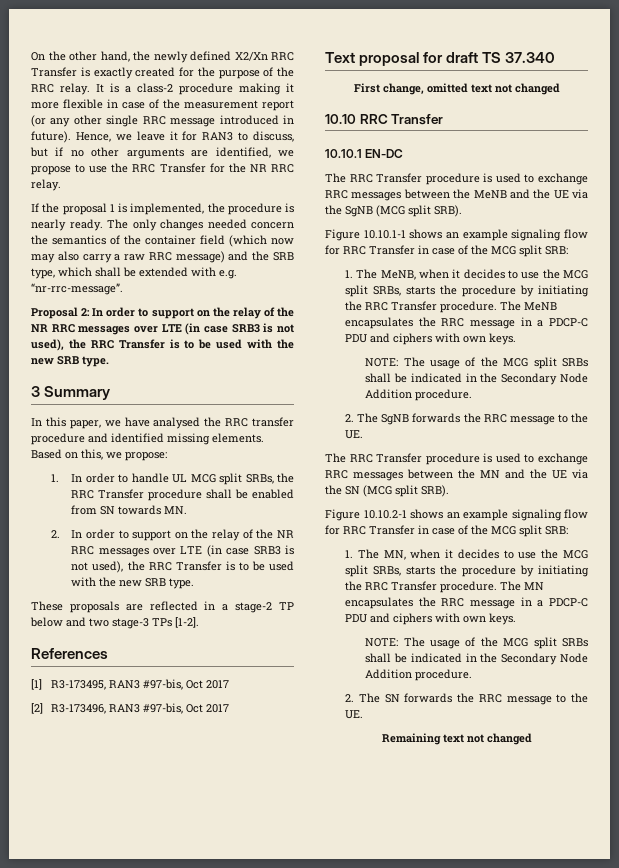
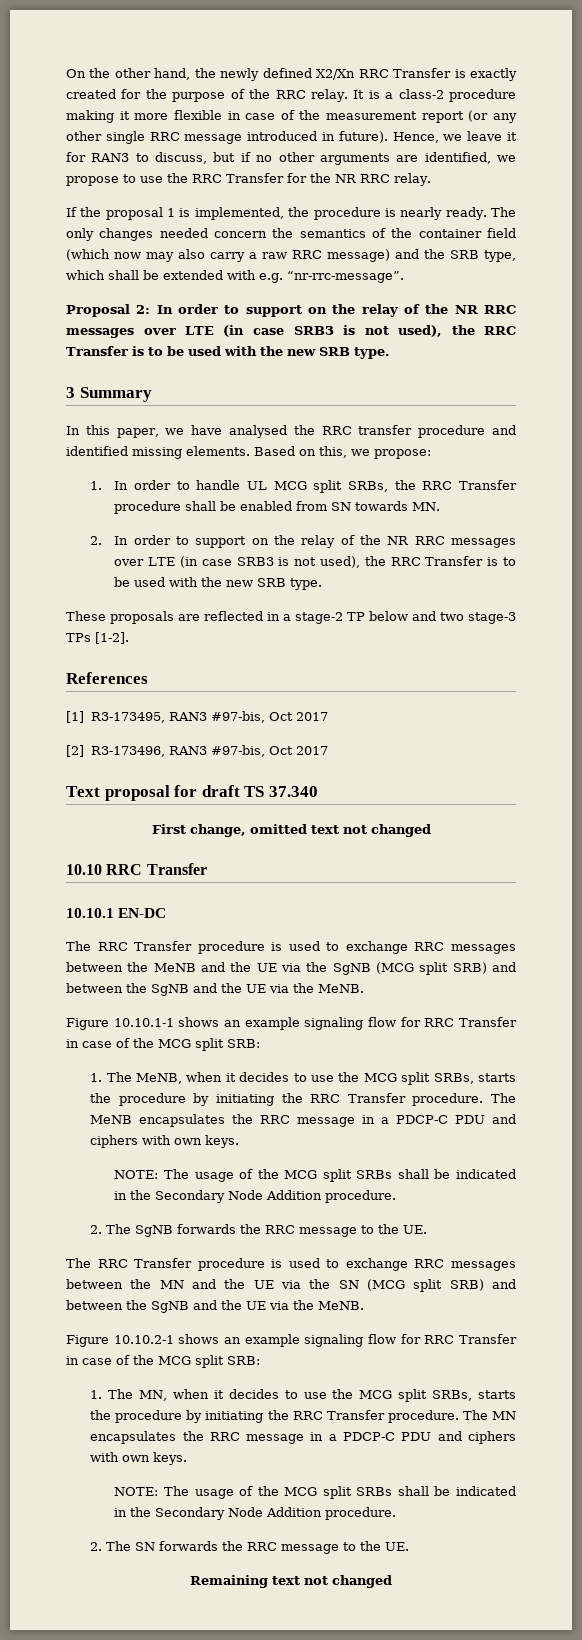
[434,205,462,217] SRB). -> [452,962,516,974] [66,983,364,996] SRB) and between the SgNB and the UE via the MeNB.
[421,485,449,497] SRB). -> [449,1279,516,1291] [66,1300,364,1313] SRB) and between the SgNB and the UE via the MeNB.

